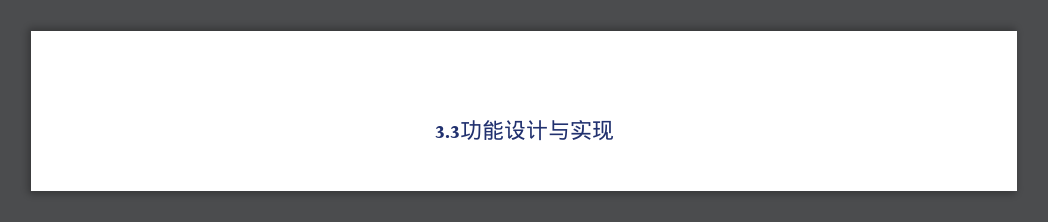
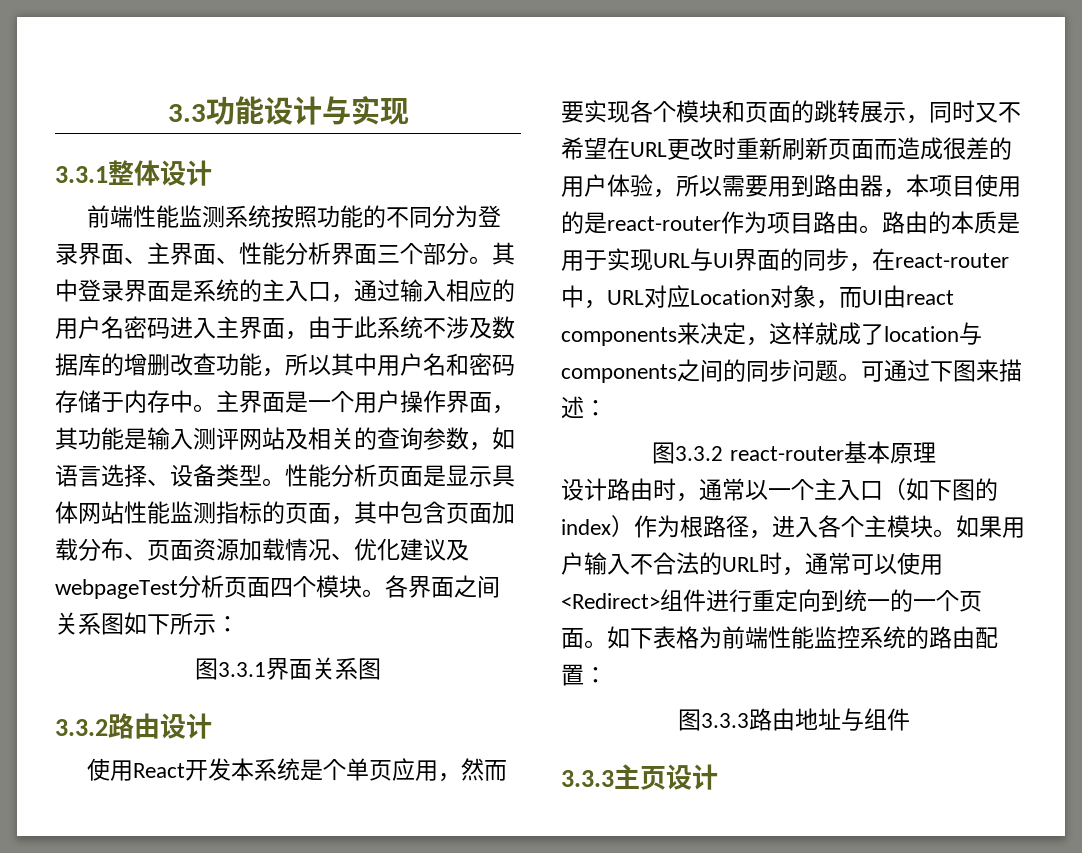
(614, 130) none -> [55,160,212,186] [87,205,502,228] [55,242,515,265] [55,279,515,303] [55,316,515,340] [55,353,515,377] [55,390,515,414] [55,427,515,451] [55,464,515,487] [55,501,515,525] [55,538,469,561] [55,575,500,599] [55,612,239,635] [195,657,381,680] [55,713,212,739] [87,758,508,782] [561,100,1021,124] [561,137,1012,160] [561,174,1021,198] [561,211,1020,234] [561,248,1009,272] [561,285,954,309] [561,322,982,346] [561,359,1022,383] [561,396,607,419] [652,441,936,464] [561,478,998,502] [561,515,1025,539] [561,552,943,576] [561,589,982,612] [561,626,998,649] [561,664,607,686] [678,708,910,731] [561,764,718,790] // 3.3.1整体设计 // 前端性能监测系统按照功能的不同分为登录界面、主界面、性能分析界面三个部分。其中登录界面是系统的主入口，通过输入相应的用户名密码进入主界面，由于此系统不涉及数据库的增删改查功能，所以其中用户名和密码存储于内存中。主界面是一个用户操作界面，其功能是输入测评网站及相关的查询参数，如语言选择、设备类型。性能分析页面是显示具体网站性能监测指标的页面，其中包含页面加载分布、页面资源加载情况、优化建议及webpageTest分析页面四个模块。各界面之间关系图如下所示： // 图3.3.1界面关系图 // 3.3.2路由设计 // 使用React开发本系统是个单页应用，然而要实现各个模块和页面的跳转展示，同时又不希望在URL更改时重新刷新页面而造成很差的用户体验，所以需要用到路由器，本项目使用的是react-router作为项目路由。路由的本质是用于实现URL与UI界面的同步，在react-router中，URL对应Location对象，而UI由react components来决定，这样就成了location与components之间的同步问题。可通过下图来描述： // 图3.3.2 react-router基本原理 // 设计路由时，通常以一个主入口（如下图的index）作为根路径，进入各个主模块。如果用户输入不合法的URL时，通常可以使用<Redirect>组件进行重定向到统一的一个页面。如下表格为前端性能监控系统的路由配置： // 图3.3.3路由地址与组件 // 3.3.3主页设计

